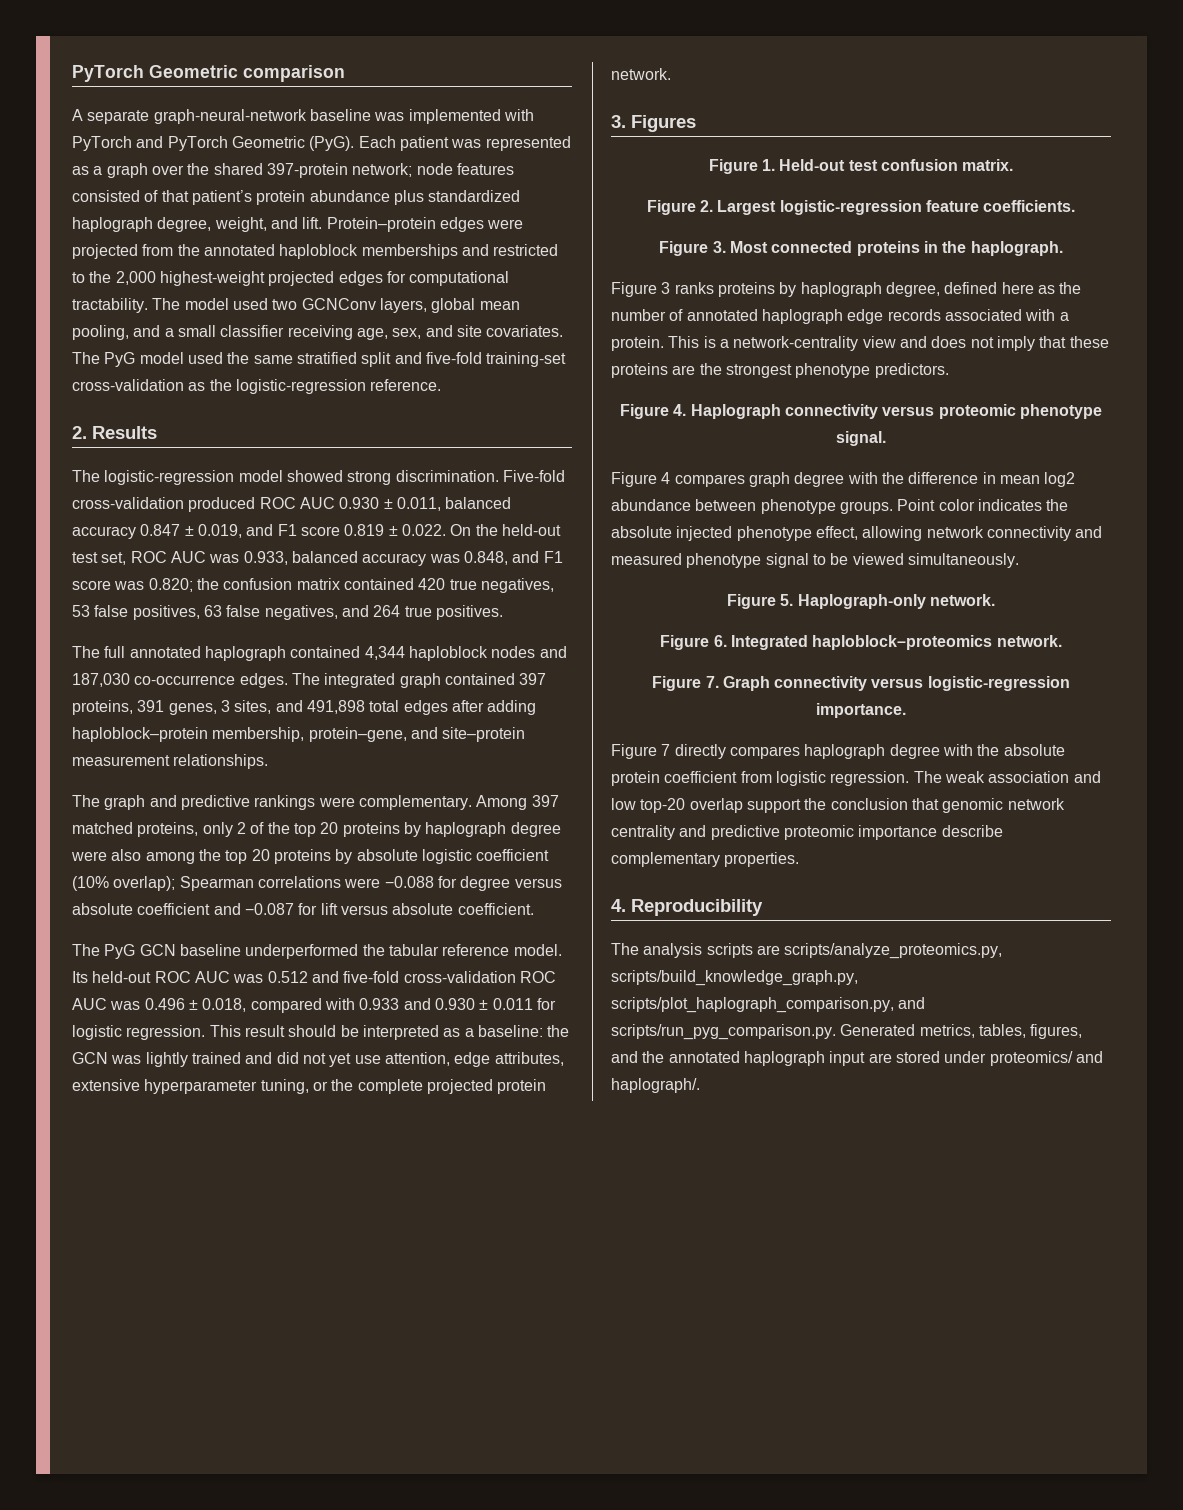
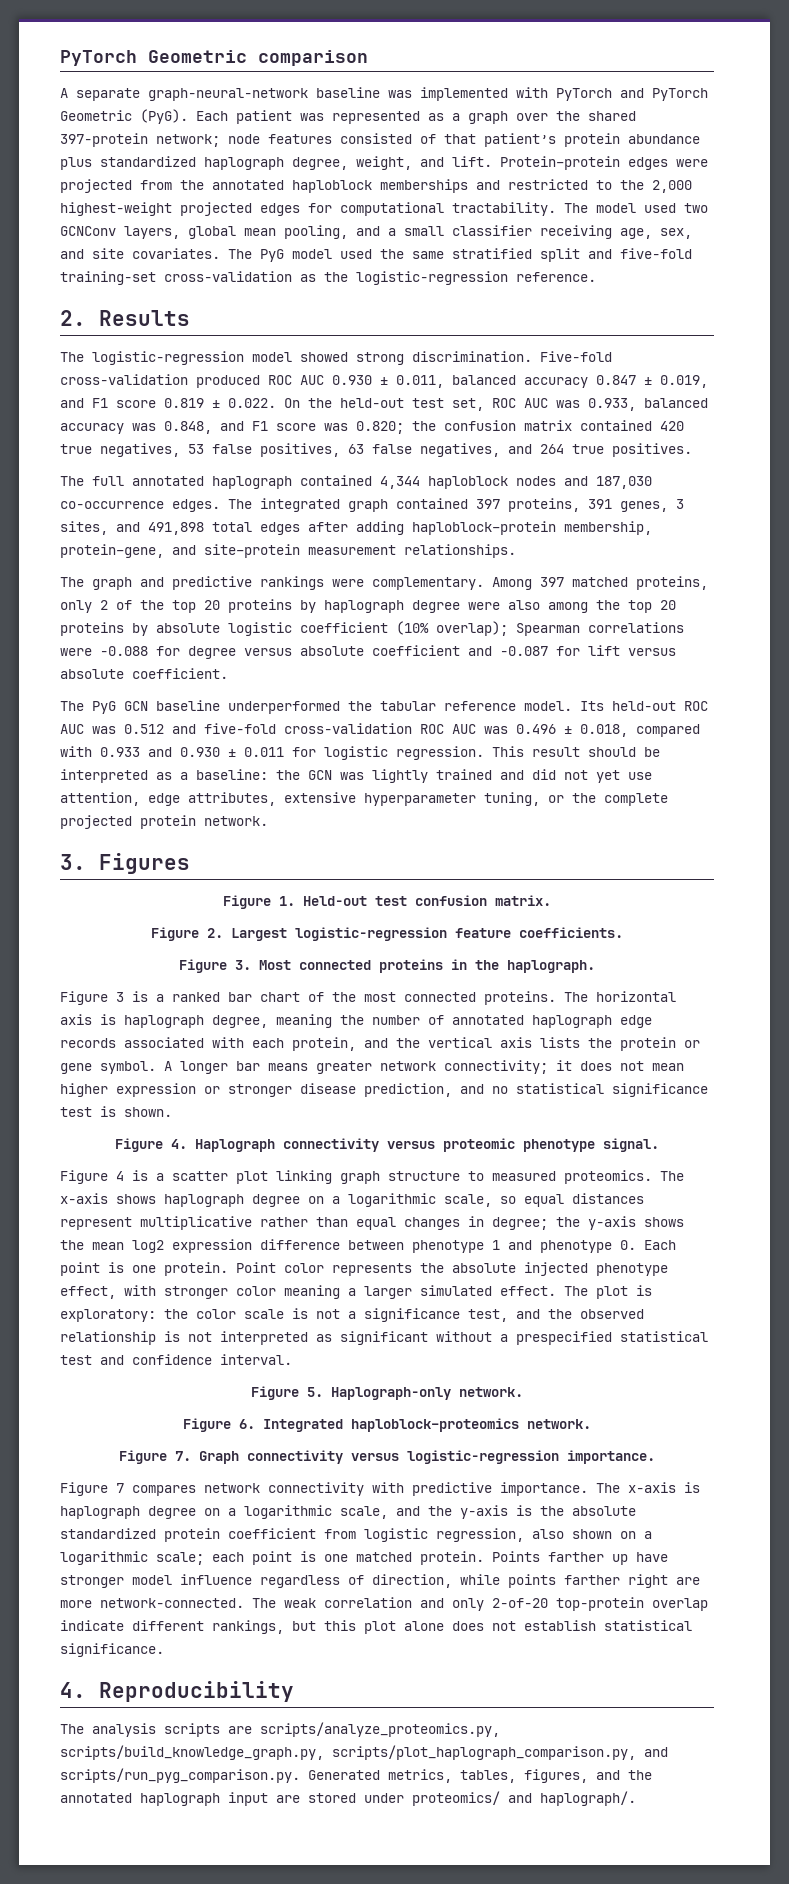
[674,282,1055,297] ranks proteins by haplograph degree, defined here as -> [132,991,676,1005] [60,1014,332,1028] is a ranked bar chart of the most connected proteins. The horizontal axis is haplograph degree, meaning
[1059,312,1069,321] [611,336,1109,351] [611,363,949,378] a protein. This is a network-centrality view and does not imply that these proteins are the strongest phenotype predictors. -> [252,1037,700,1051] [60,1060,684,1074] [60,1083,708,1097] [60,1106,172,1117] each protein, and the vertical axis lists the protein or gene symbol. A longer bar means greater network connectivity; it does not mean higher expression or stronger disease prediction, and no statistical significance test is shown.
[674,472,1076,487] [611,499,893,514] compares graph degree with the difference in mean log2 abundance between phenotype groups. -> [132,1170,684,1184] [60,1193,644,1207] [60,1216,684,1230] [60,1239,676,1253] [60,1262,228,1276] is a scatter plot linking graph structure to measured proteomics. The x-axis shows haplograph degree on a logarithmic scale, so equal distances represent multiplicative rather than equal changes in degree; the y-axis shows the mean log2 expression difference between phenotype 1 and phenotype 0. Each point is one protein.
[977,499,1042,511] indicates -> [332,1263,412,1276] represents
[862,526,1103,541] [611,553,1019,568] allowing network connectivity and measured phenotype signal to be viewed simultaneously. -> [124,1285,652,1299] [60,1308,644,1322] [60,1331,708,1345] [60,1354,292,1365] with stronger color meaning a larger simulated effect. The plot is exploratory: the color scale is not a significance test, and the observed relationship is not interpreted as significant without a prespecified statistical test and confidence interval.
[674,744,1065,759] directly compares haplograph degree with the absolute -> [132,1482,700,1496] [60,1505,636,1519] [60,1528,156,1539] compares network connectivity with predictive importance. The x-axis is haplograph degree on a logarithmic scale, and the y-axis is the absolute standardized
[830,771,1101,786] [611,798,1065,813] [611,825,1003,840] [611,852,800,867] regression. The weak association and low top-20 overlap support the conclusion that genomic network centrality and predictive proteomic importance describe complementary properties. -> [436,1528,652,1542] [60,1551,668,1565] [60,1574,700,1588] [60,1597,708,1611] [60,1620,692,1634] [60,1643,164,1657] regression, also shown on a logarithmic scale; each point is one matched protein. Points farther up have stronger model influence regardless of direction, while points farther right are more network-connected. The weak correlation and only 2-of-20 top-protein overlap indicate different rankings, but this plot alone does not establish statistical significance.

